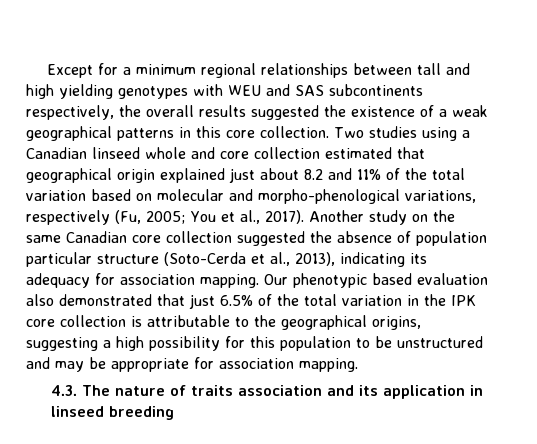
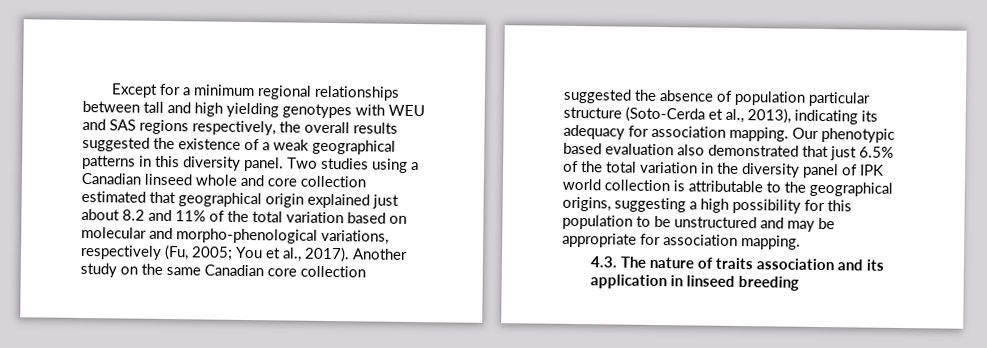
[329,84,423,96] subcontinents -> [139,119,189,135] regions
[226,126,329,138] core collection. -> [183,156,284,172] diversity panel.
[451,295,476,306] [26,319,55,327] IPK core -> [741,163,884,179] [562,178,601,191] diversity panel of IPK world

